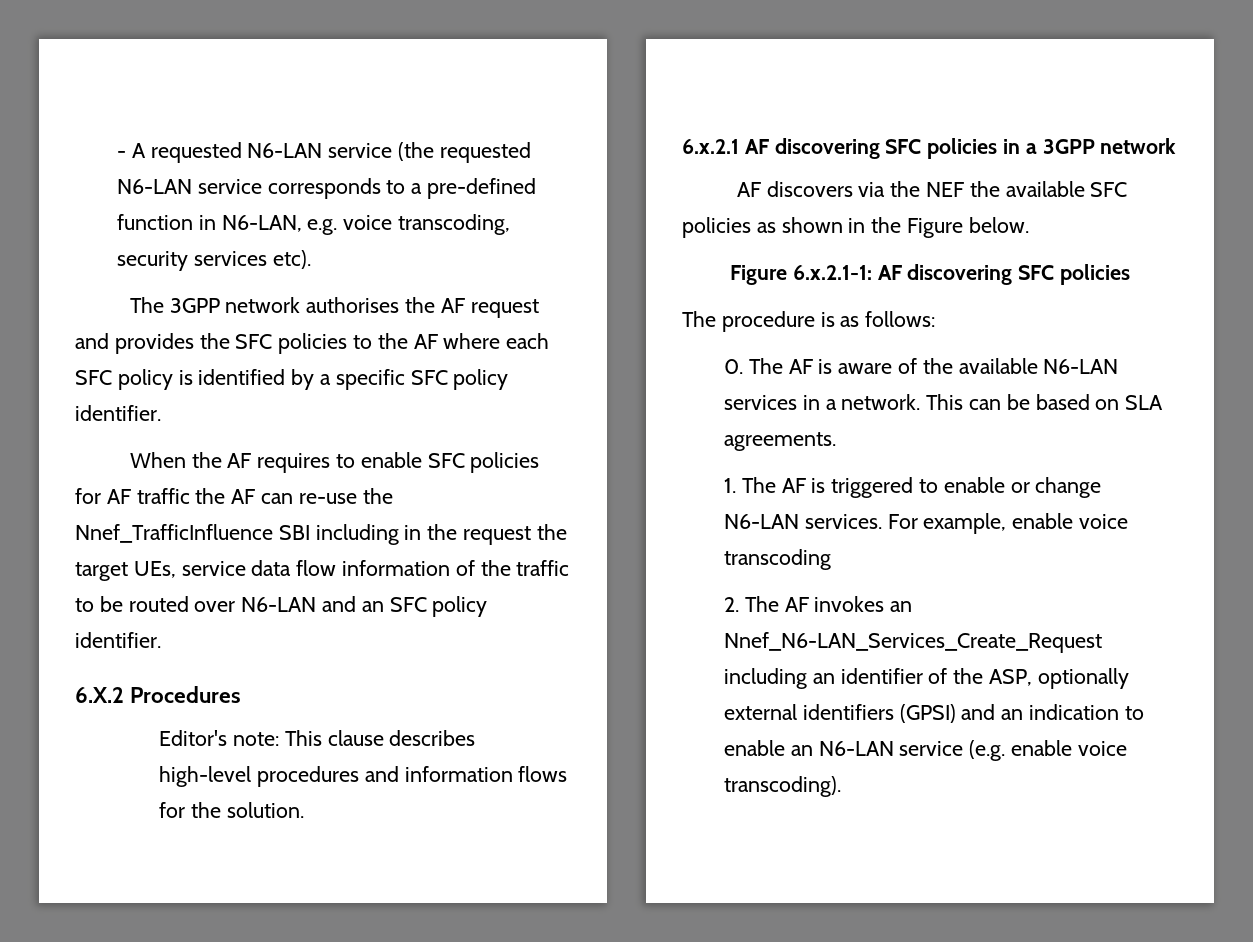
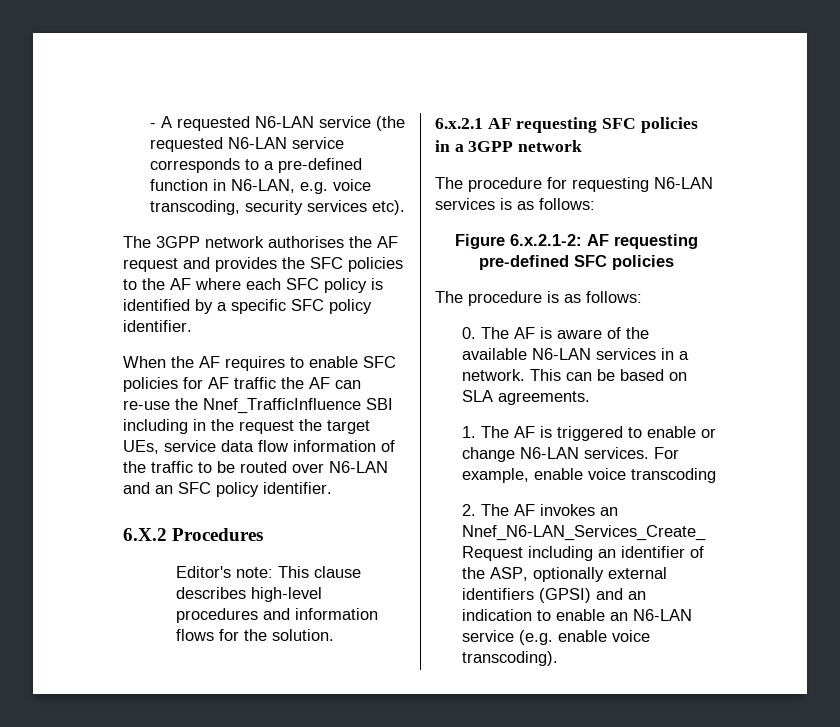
[774,138,880,159] discovering -> [516,117,598,133] requesting
[736,181,1128,197] [682,217,1029,238] [729,264,1013,285] AF discovers via the NEF the available SFC policies as shown in the Figure below. // Figure 6.x.2.1-1: AF discovering -> [435,177,713,192] [435,198,595,210] [454,234,698,249] [478,255,569,270] The procedure for requesting N6-LAN services is as follows: // Figure 6.x.2.1-2: AF requesting pre-defined

